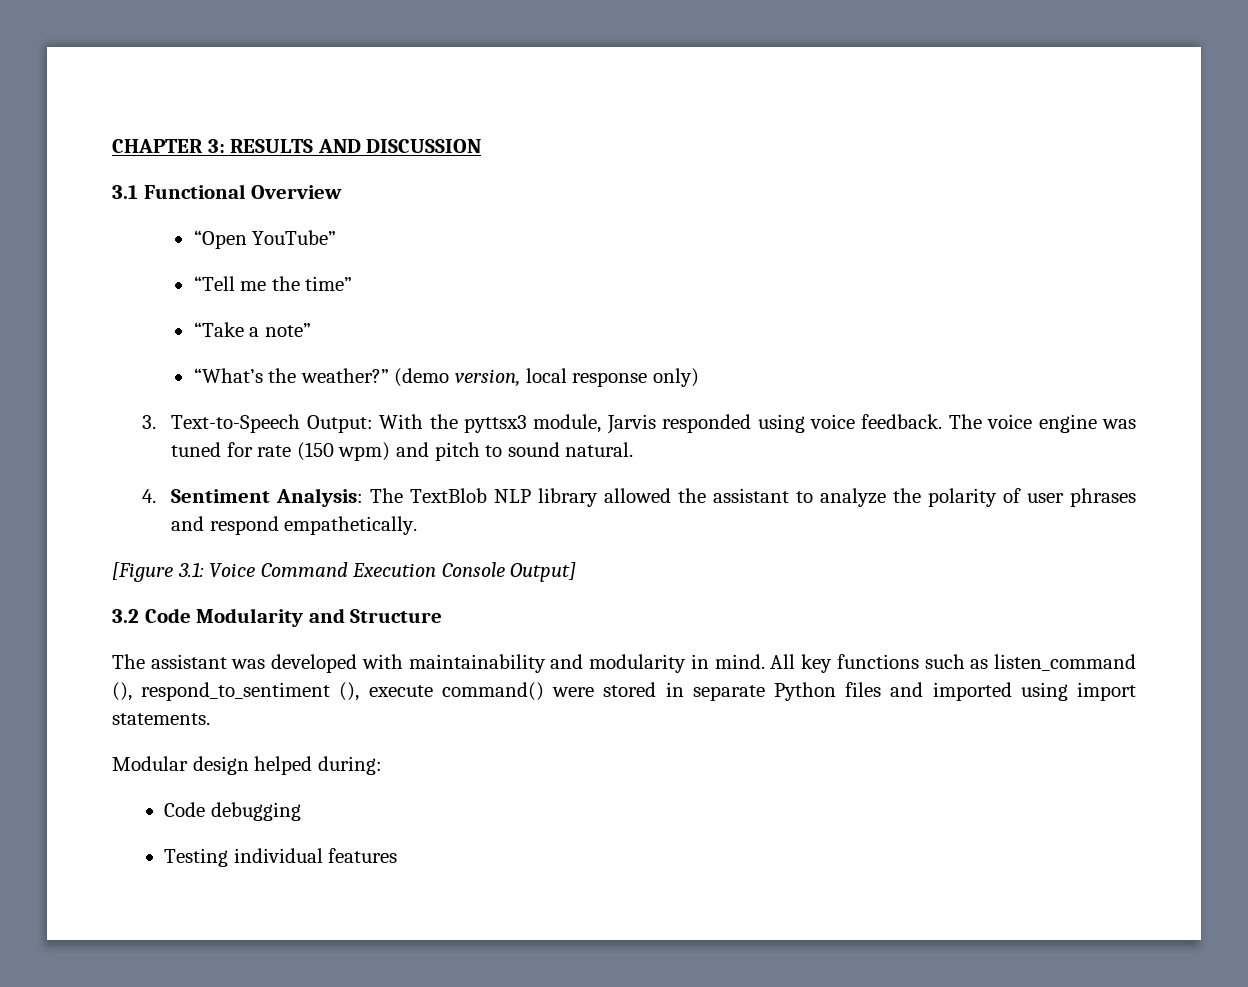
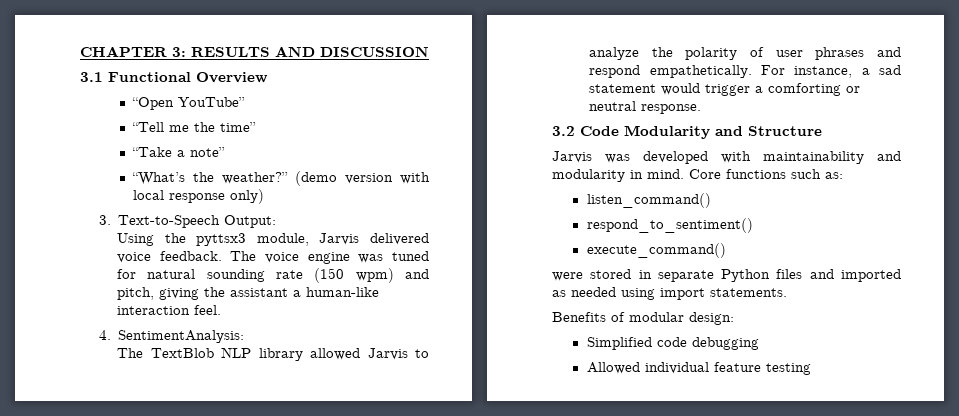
[455,369,521,387] version, -> [345,172,431,184] version with
[379,414,424,429] With -> [117,233,155,246] // Using
[662,414,805,433] responded using -> [370,233,429,245] delivered
(253, 449) none -> [147,269,265,282] natural sounding
[434,442,634,461] pitch to sound natural. -> [117,287,380,300] [117,305,222,315] pitch, giving the assistant a human-like interaction feel.
[171,488,364,507] Sentiment Analysis: -> [117,330,244,343] SentimentAnalysis: //
[678,488,790,503] the assistant -> [367,348,408,360] Jarvis
[112,562,577,582] // [Figure 3.1: Voice Command Execution Console Output] -> [760,65,901,78] [589,83,861,96] [589,101,702,114] For instance, a sad statement would trigger a comforting or neutral response.
[112,654,227,669] The assistant -> [552,151,592,163] Jarvis
[770,654,1137,673] [112,682,544,701] All key functions such as listen_command (), respond_to_sentiment (), execute command() -> [689,169,843,179] [586,193,711,208] [586,218,753,233] [586,243,726,258] Core functions such as: // listen_command() // respond_to_sentiment() // execute_command() //
(1012, 691) none -> [552,287,616,297] as needed
[112,756,382,775] [164,802,301,821] [164,848,398,867] Modular design helped during: // Code debugging // Testing individual features -> [552,312,734,325] [586,337,759,350] [586,362,811,375] Benefits of modular design: // Simplified code debugging // Allowed individual feature testing

